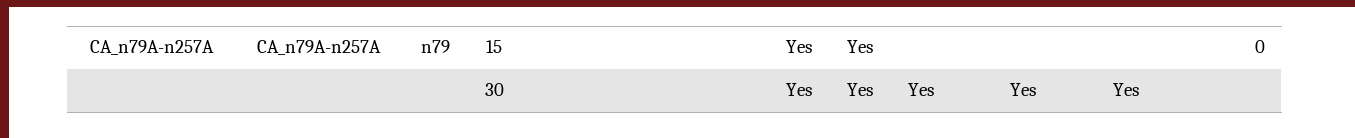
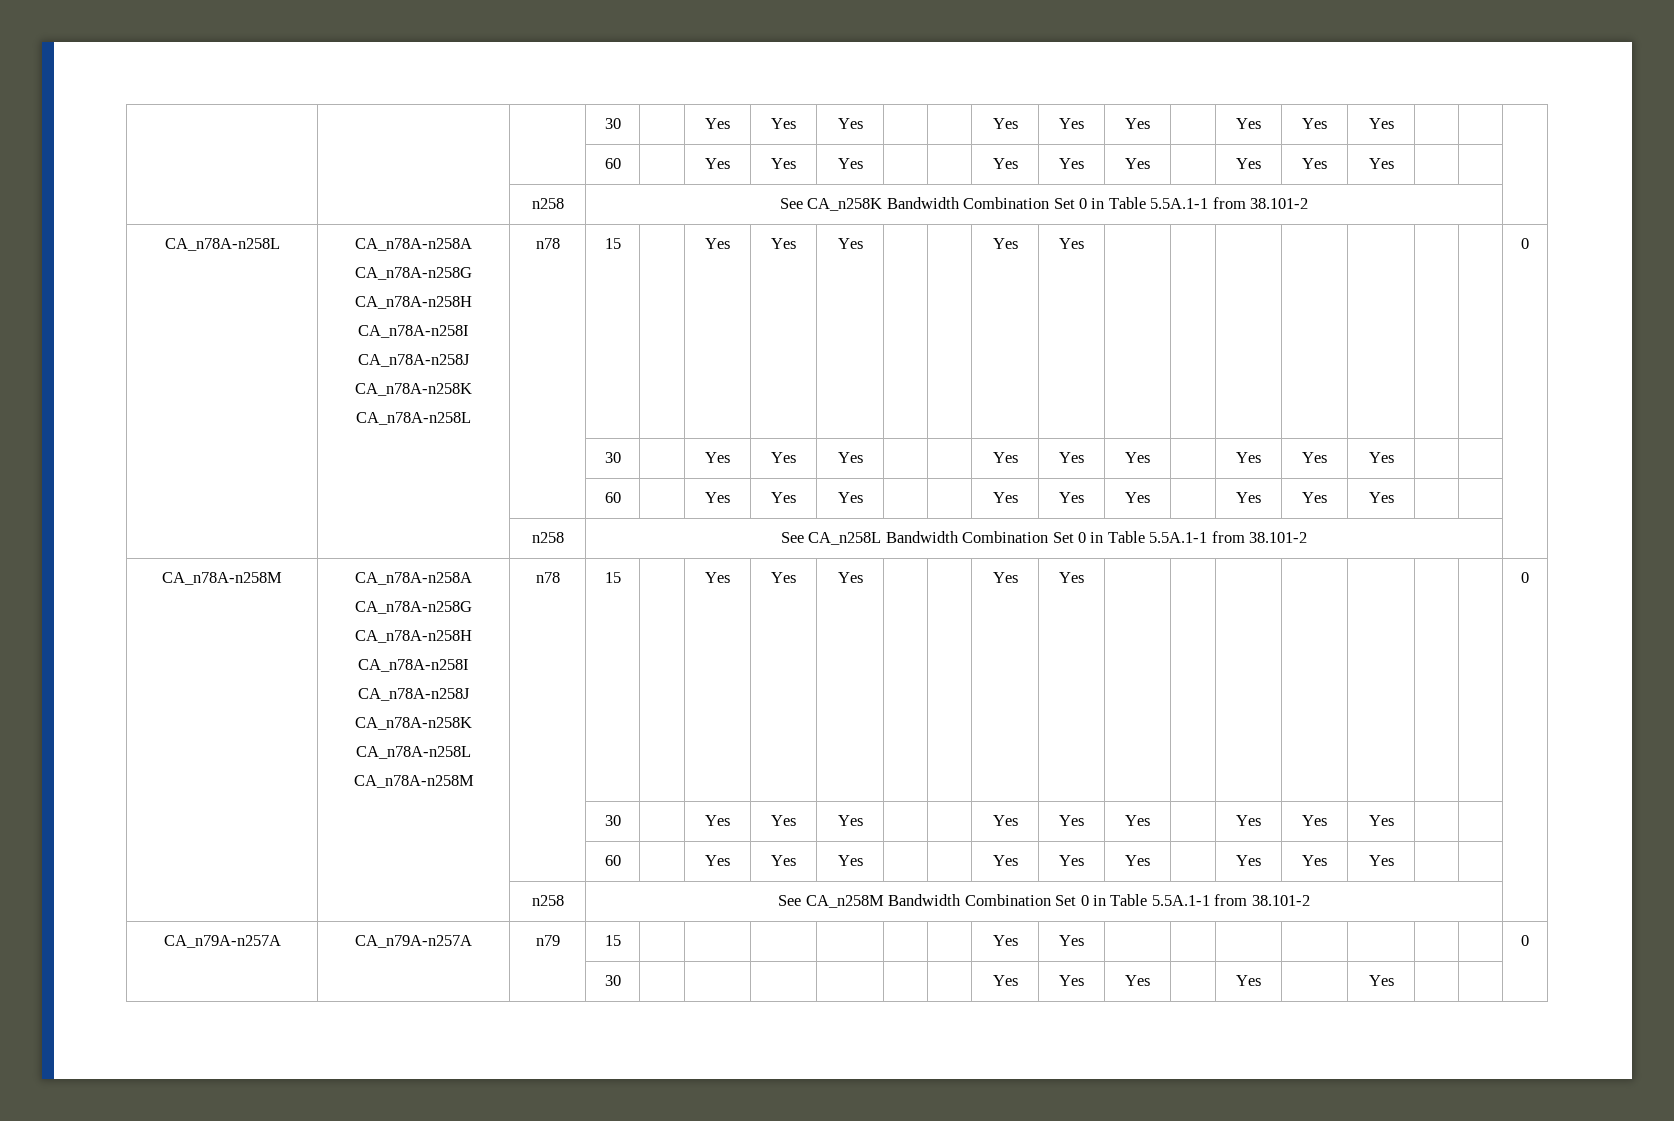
(89, 47) none -> [604,118,621,129] [705,118,730,129] [771,118,796,129] [837,118,863,129] [992,118,1018,129] [1059,118,1084,129] [1125,118,1150,129] [1236,118,1261,129] [1302,118,1327,129] [1368,118,1394,129] [604,158,621,169] [705,158,730,169] [771,158,796,169] [837,158,863,169] [992,158,1018,169] [1059,158,1084,169] [1125,158,1150,169] [1236,158,1261,169] [1302,158,1327,169] [1368,158,1394,169] [531,198,564,209] [779,197,1309,211] [164,238,280,251] [355,238,472,251] [355,267,472,280] [355,296,472,309] [358,325,469,338] [358,354,470,367] [355,383,472,396] [356,412,471,425] [535,238,560,249] [604,238,621,249] [705,238,730,249] [771,238,796,249] [837,238,863,249] [992,238,1018,249] [1059,238,1084,249] [1521,238,1529,249] [604,452,621,463] [705,452,730,463] [771,452,796,463] [837,452,863,463] [992,452,1018,463] [1059,452,1084,463] [1125,452,1150,463] [1236,452,1261,463] [1302,452,1327,463] [1368,452,1394,463] [604,492,621,503] [705,492,730,503] [771,492,796,503] [837,492,863,503] [992,492,1018,503] [1059,492,1084,503] [1125,492,1150,503] [1236,492,1261,503] [1302,492,1327,503] [1368,492,1394,503] [531,532,564,543] [780,531,1308,545] [162,572,282,585] [355,572,472,585] [355,601,472,614] [355,630,472,643] [358,659,469,672] [358,688,470,701] [355,717,472,730] [356,746,471,759] [353,775,474,788] [535,572,560,583] [604,572,621,583] [705,572,730,583] [771,572,796,583] [837,572,863,583] [992,572,1018,583] [1059,572,1084,583] [1521,572,1529,583] [604,815,621,826] [705,815,730,826] [771,815,796,826] [837,815,863,826] [992,815,1018,826] [1059,815,1084,826] [1125,815,1150,826] [1236,815,1261,826] [1302,815,1327,826] [1368,815,1394,826] [604,855,621,866] [705,855,730,866] [771,855,796,866] [837,855,863,866] [992,855,1018,866] [1059,855,1084,866] [1125,855,1150,866] [1236,855,1261,866] [1302,855,1327,866] [1368,855,1394,866] [531,895,564,906] [778,894,1310,908] | | | 30 | | Yes | Yes | Yes | | | Yes | Yes | Yes | | Yes | Yes | Yes | | | // | | | 60 | | Yes | Yes | Yes | | | Yes | Yes | Yes | | Yes | Yes | Yes | | | // | | n258 | See CA_n258K Bandwidth Combination Set 0 in Table 5.5A.1-1 from 38.101-2 | // CA_n78A-n258L | CA_n78A-n258A // CA_n78A-n258G // CA_n78A-n258H // CA_n78A-n258I // CA_n78A-n258J // CA_n78A-n258K // CA_n78A-n258L | n78 | 15 | | Yes | Yes | Yes | | | Yes | Yes | | | | | | | | 0 // | | | 30 | | Yes | Yes | Yes | | | Yes | Yes | Yes | | Yes | Yes | Yes | | | // | | | 60 | | Yes | Yes | Yes | | | Yes | Yes | Yes | | Yes | Yes | Yes | | | // | | n258 | See CA_n258L Bandwidth Combination Set 0 in Table 5.5A.1-1 from 38.101-2 | // CA_n78A-n258M | CA_n78A-n258A // CA_n78A-n258G // CA_n78A-n258H // CA_n78A-n258I // CA_n78A-n258J // CA_n78A-n258K // CA_n78A-n258L // CA_n78A-n258M | n78 | 15 | | Yes | Yes | Yes | | | Yes | Yes | | | | | | | | 0 // | | | 30 | | Yes | Yes | Yes | | | Yes | Yes | Yes | | Yes | Yes | Yes | | | // | | | 60 | | Yes | Yes | Yes | | | Yes | Yes | Yes | | Yes | Yes | Yes | | | // | | n258 | See CA_n258M Bandwidth Combination Set 0 in Table 5.5A.1-1 from 38.101-2 | //

